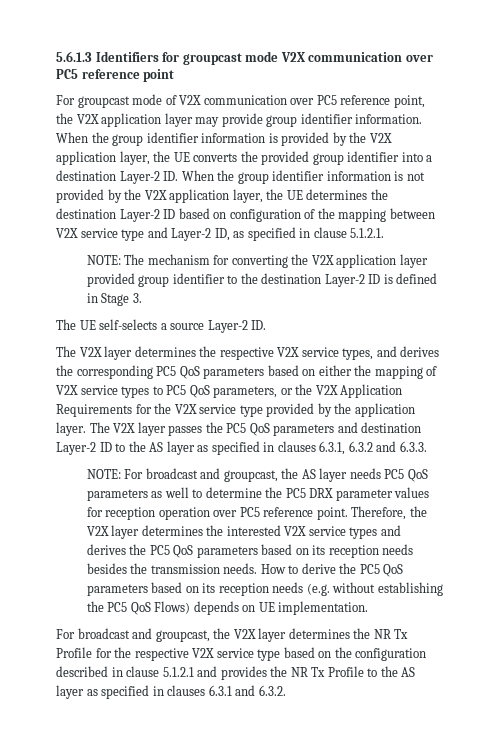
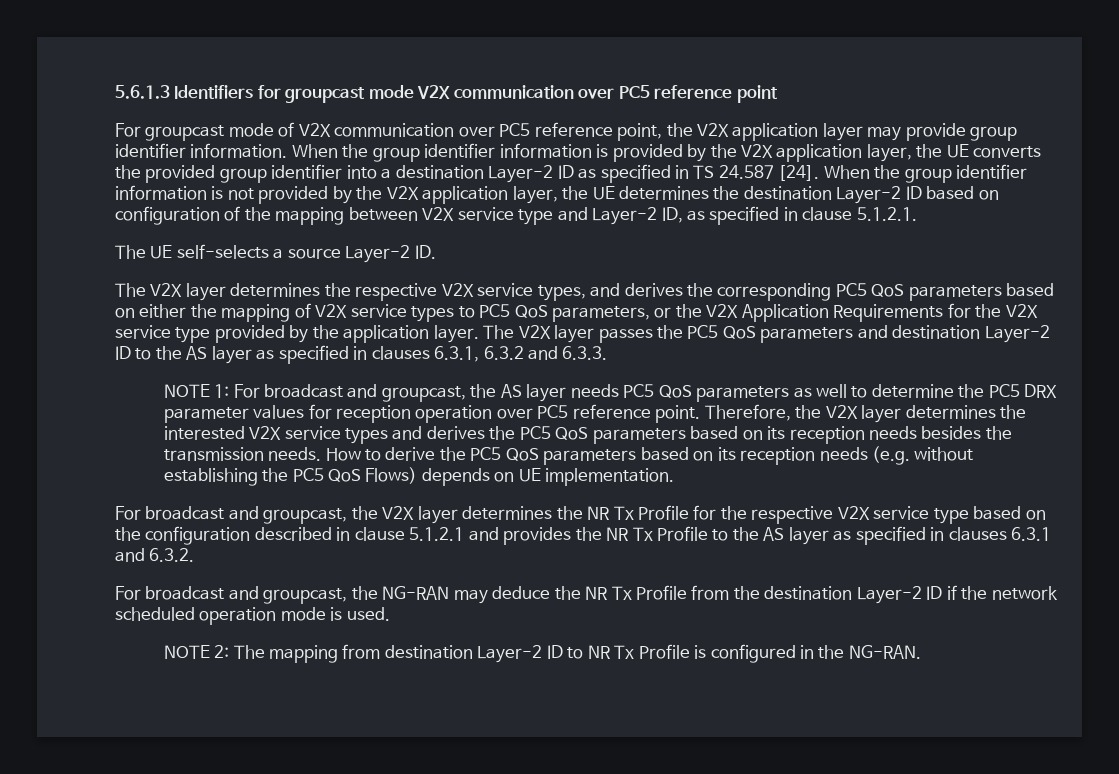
[163,171,179,181] ID. -> [557,164,820,183] ID as specified in TS 24.587 [24].
[86,254,428,268] [86,273,438,287] [86,293,142,306] // NOTE: The mechanism for converting the V2X application layer provided group identifier to the destination Layer-2 ID is defined in Stage 3. -> (917, 214) none
[86,469,121,479] NOTE: -> [163,384,230,398] NOTE 1:
(286, 690) none -> [115,585,1058,604] [115,607,390,625] [163,644,921,663] // For broadcast and groupcast, the NG-RAN may deduce the NR Tx Profile from the destination Layer-2 ID if the network scheduled operation mode is used. // NOTE 2: The mapping from destination Layer-2 ID to NR Tx Profile is configured in the NG-RAN.

